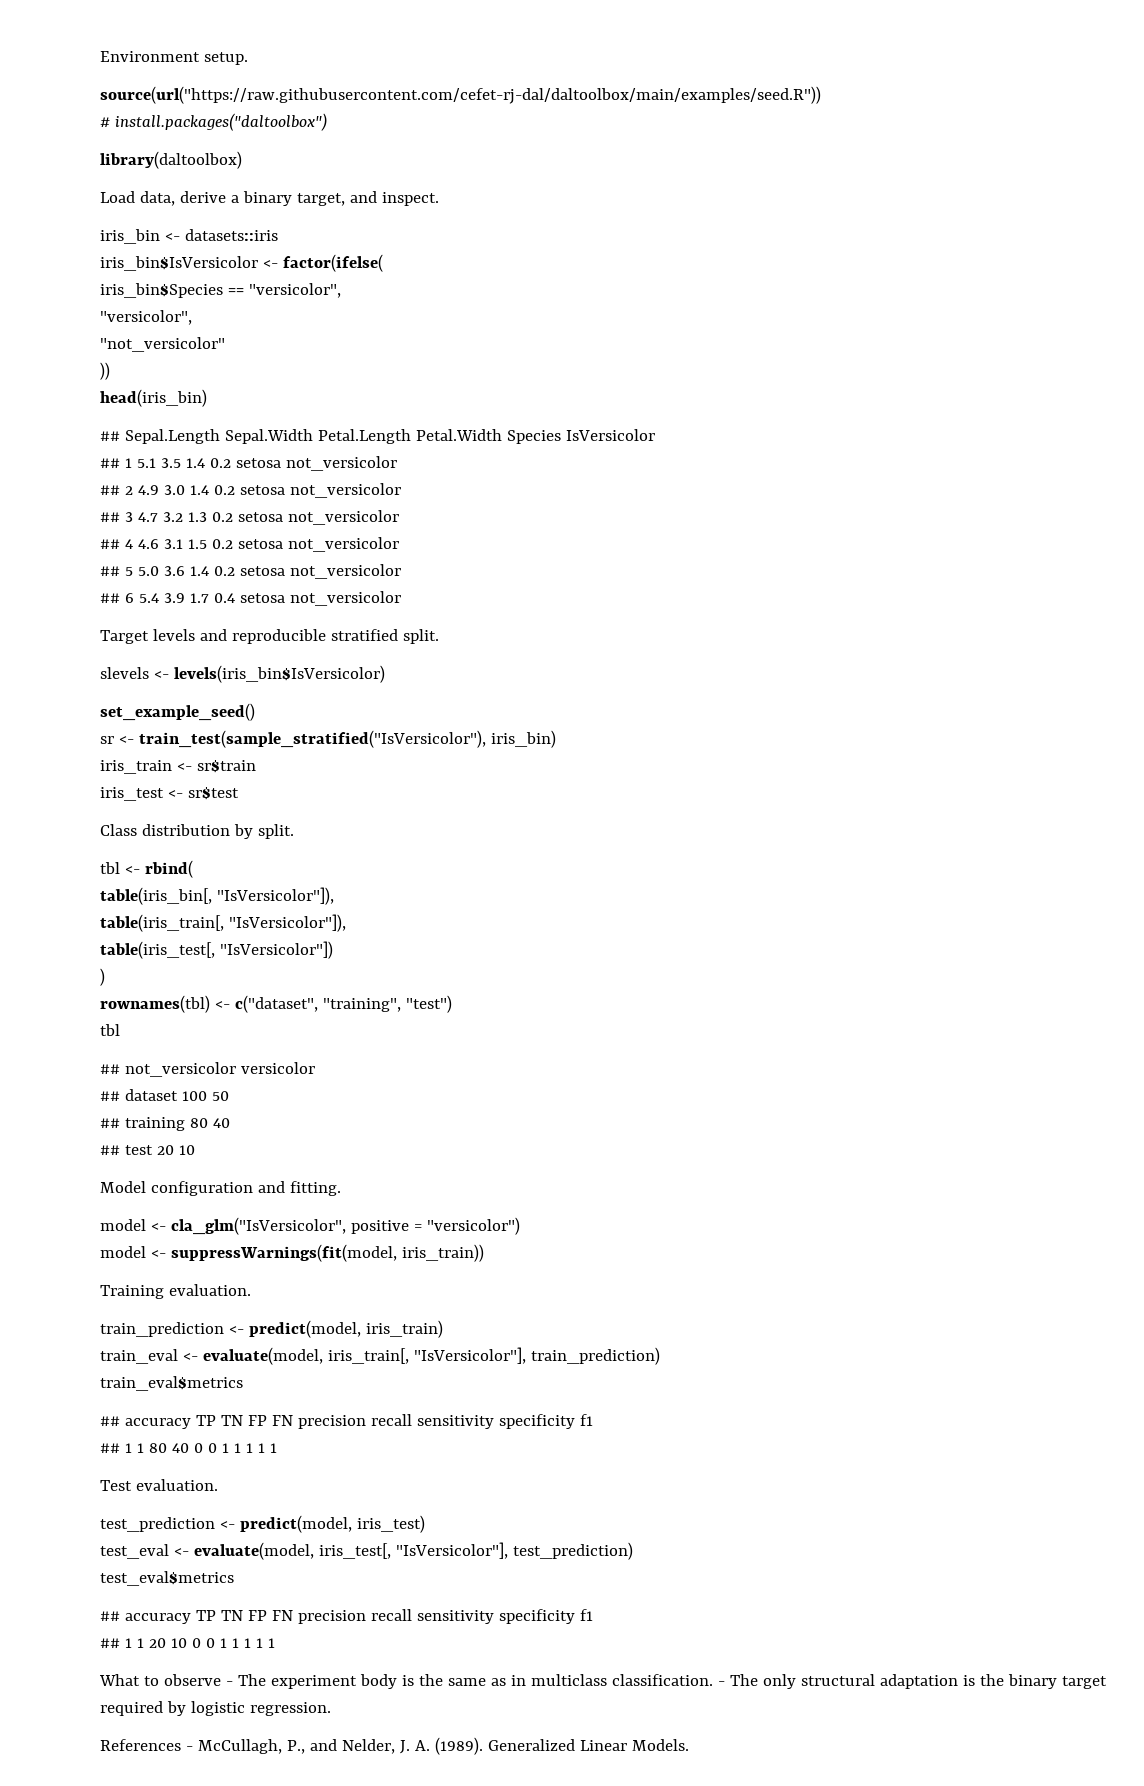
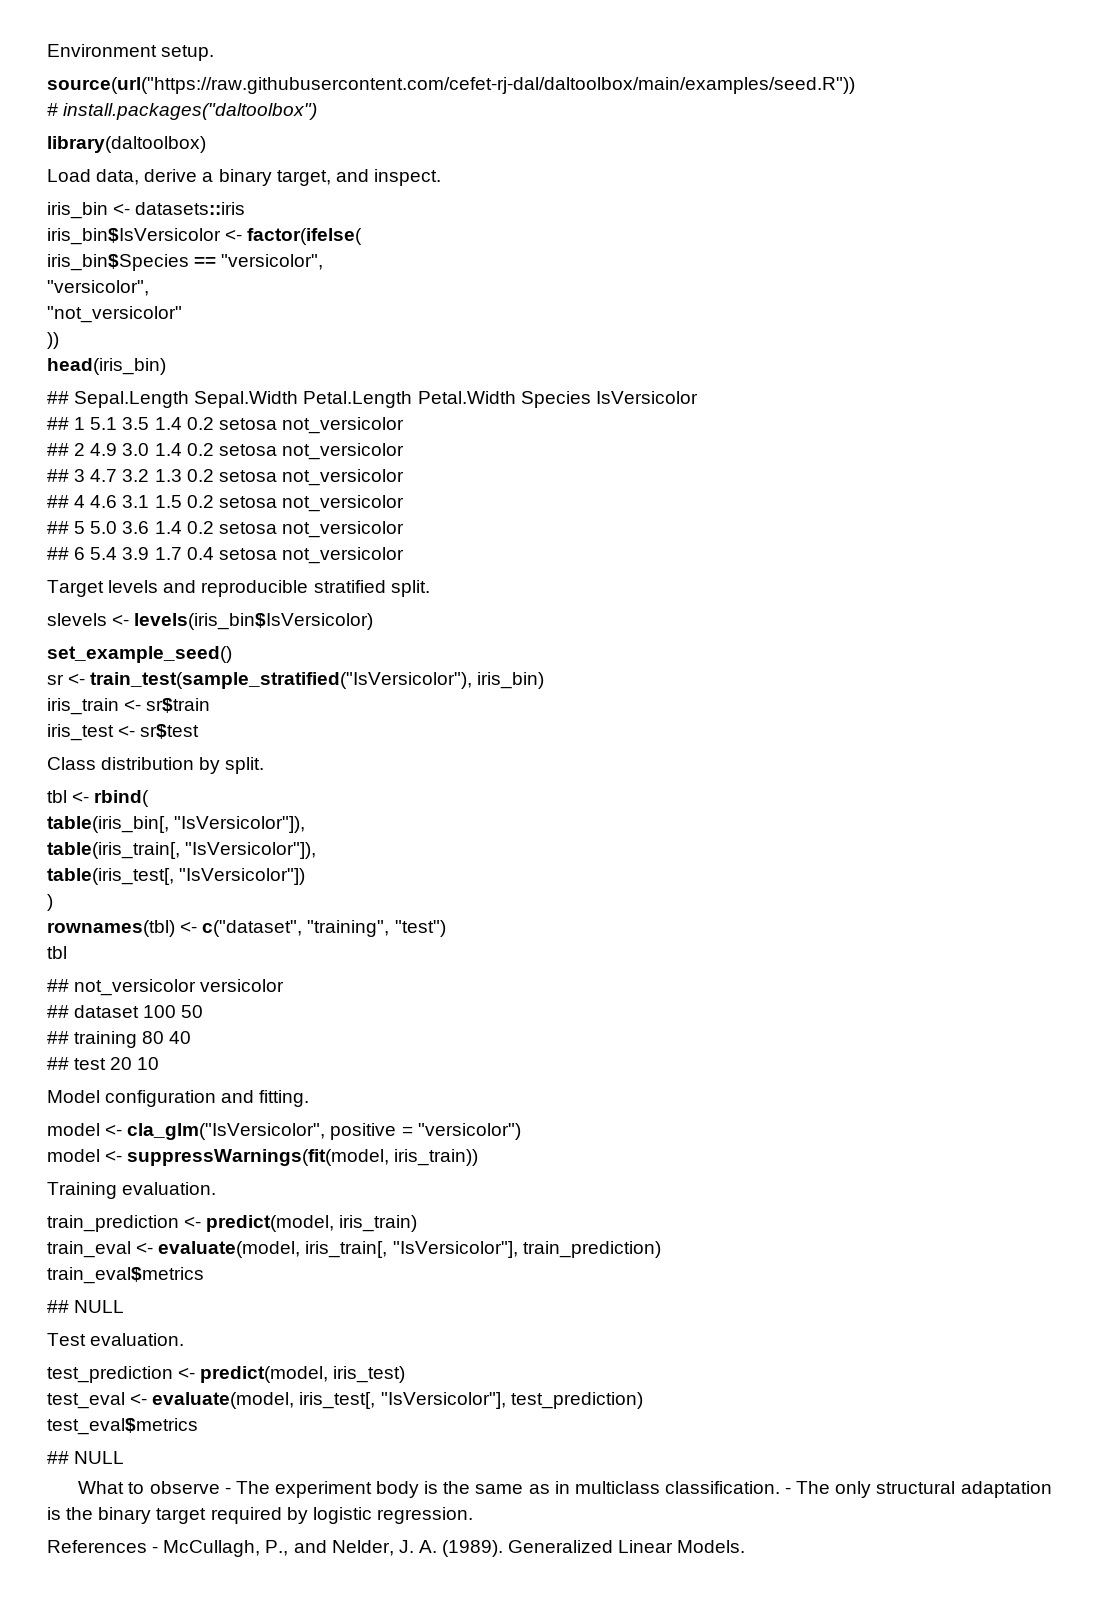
[124,1414,593,1429] [100,1443,277,1453] accuracy TP TN FP FN precision recall sensitivity specificity f1 // ## 1 1 80 40 0 0 1 1 1 1 1 -> [74,1300,125,1313] NULL
[124,1609,593,1624] [100,1638,275,1648] accuracy TP TN FP FN precision recall sensitivity specificity f1 // ## 1 1 20 10 0 0 1 1 1 1 1 -> [74,1451,125,1464] NULL

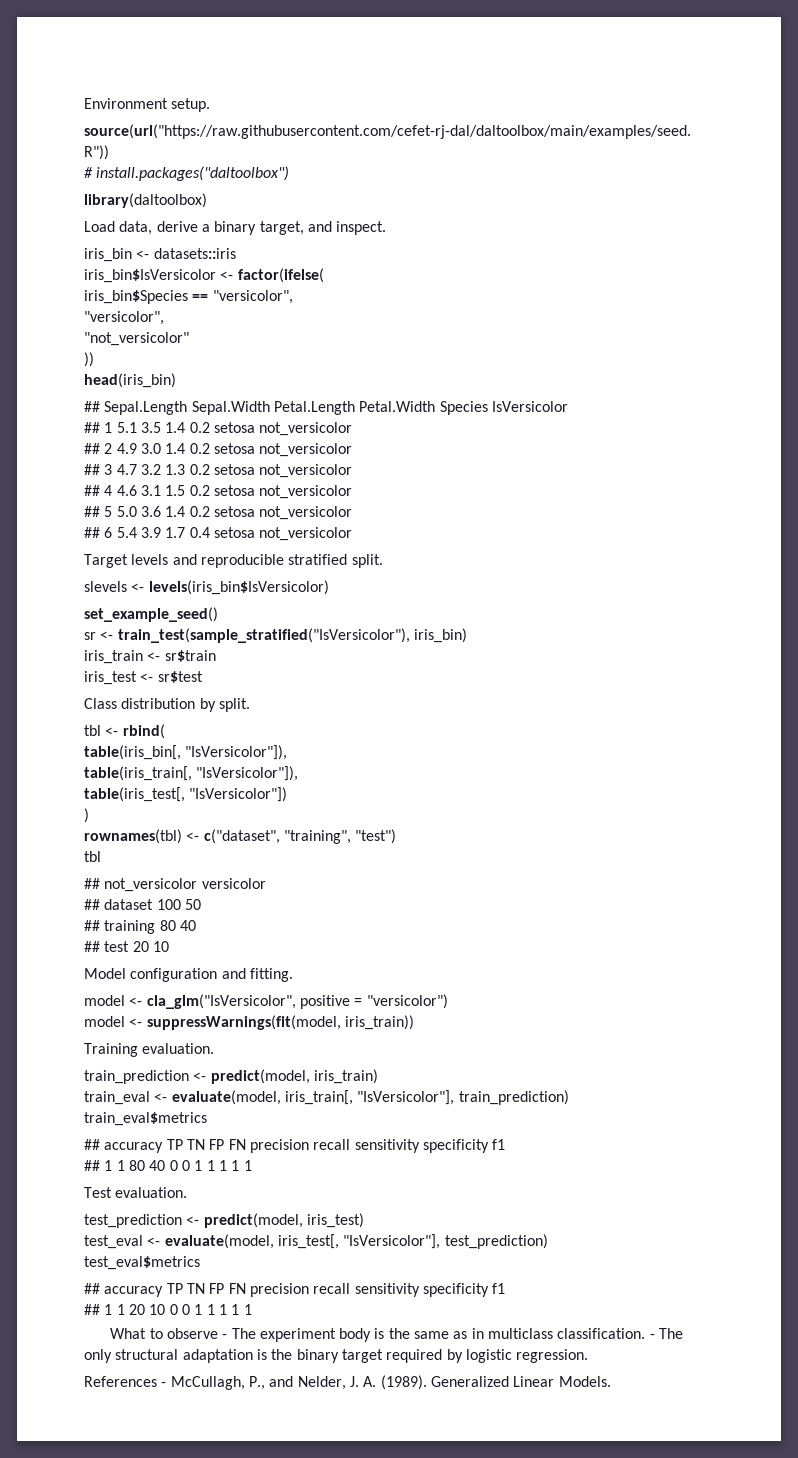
[74,1300,125,1313] NULL -> [104,1139,506,1153] [84,1160,252,1171] accuracy TP TN FP FN precision recall sensitivity specificity f1 // ## 1 1 80 40 0 0 1 1 1 1 1
[74,1451,125,1464] NULL -> [104,1283,506,1297] [84,1304,252,1315] accuracy TP TN FP FN precision recall sensitivity specificity f1 // ## 1 1 20 10 0 0 1 1 1 1 1

